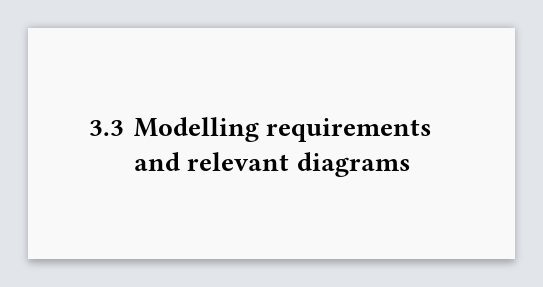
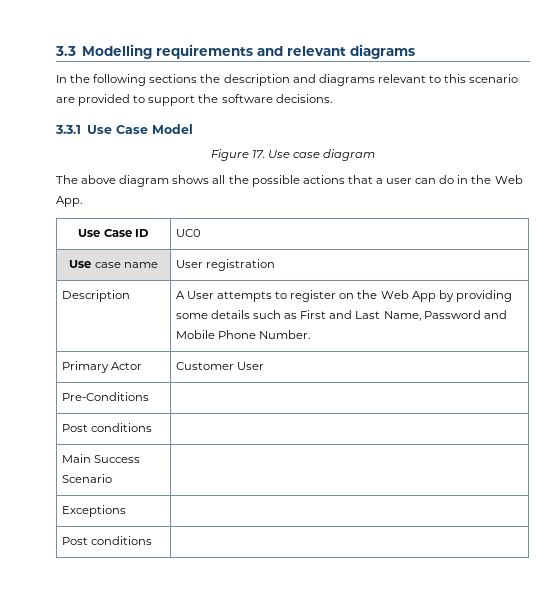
(411, 164) none -> [56,74,519,86] [56,94,332,106] [55,124,193,134] [210,149,376,161] [56,175,523,187] [56,196,82,207] [78,229,149,237] [175,229,201,237] [69,260,158,268] [175,259,275,271] [61,290,130,302] [175,290,512,302] [175,310,507,321] [175,330,311,339] [61,361,142,373] [175,362,264,370] [61,392,149,401] [61,423,152,432] [61,454,140,463] [61,474,112,483] [61,505,126,517] [61,536,152,545] // In the following sections the description and diagrams relevant to this scenario are provided to support the software decisions. // 3.3.1 Use Case Model // Figure 17. Use case diagram // The above diagram shows all the possible actions that a user can do in the Web App. // Use Case ID | UC0 // Use case name | User registration // Description | A User attempts to register on the Web App by providing some details such as First and Last Name, Password and Mobile Phone Number. // Primary Actor | Customer User // Pre-Conditions | // Post conditions | // Main Success Scenario | // Exceptions | // Post conditions |

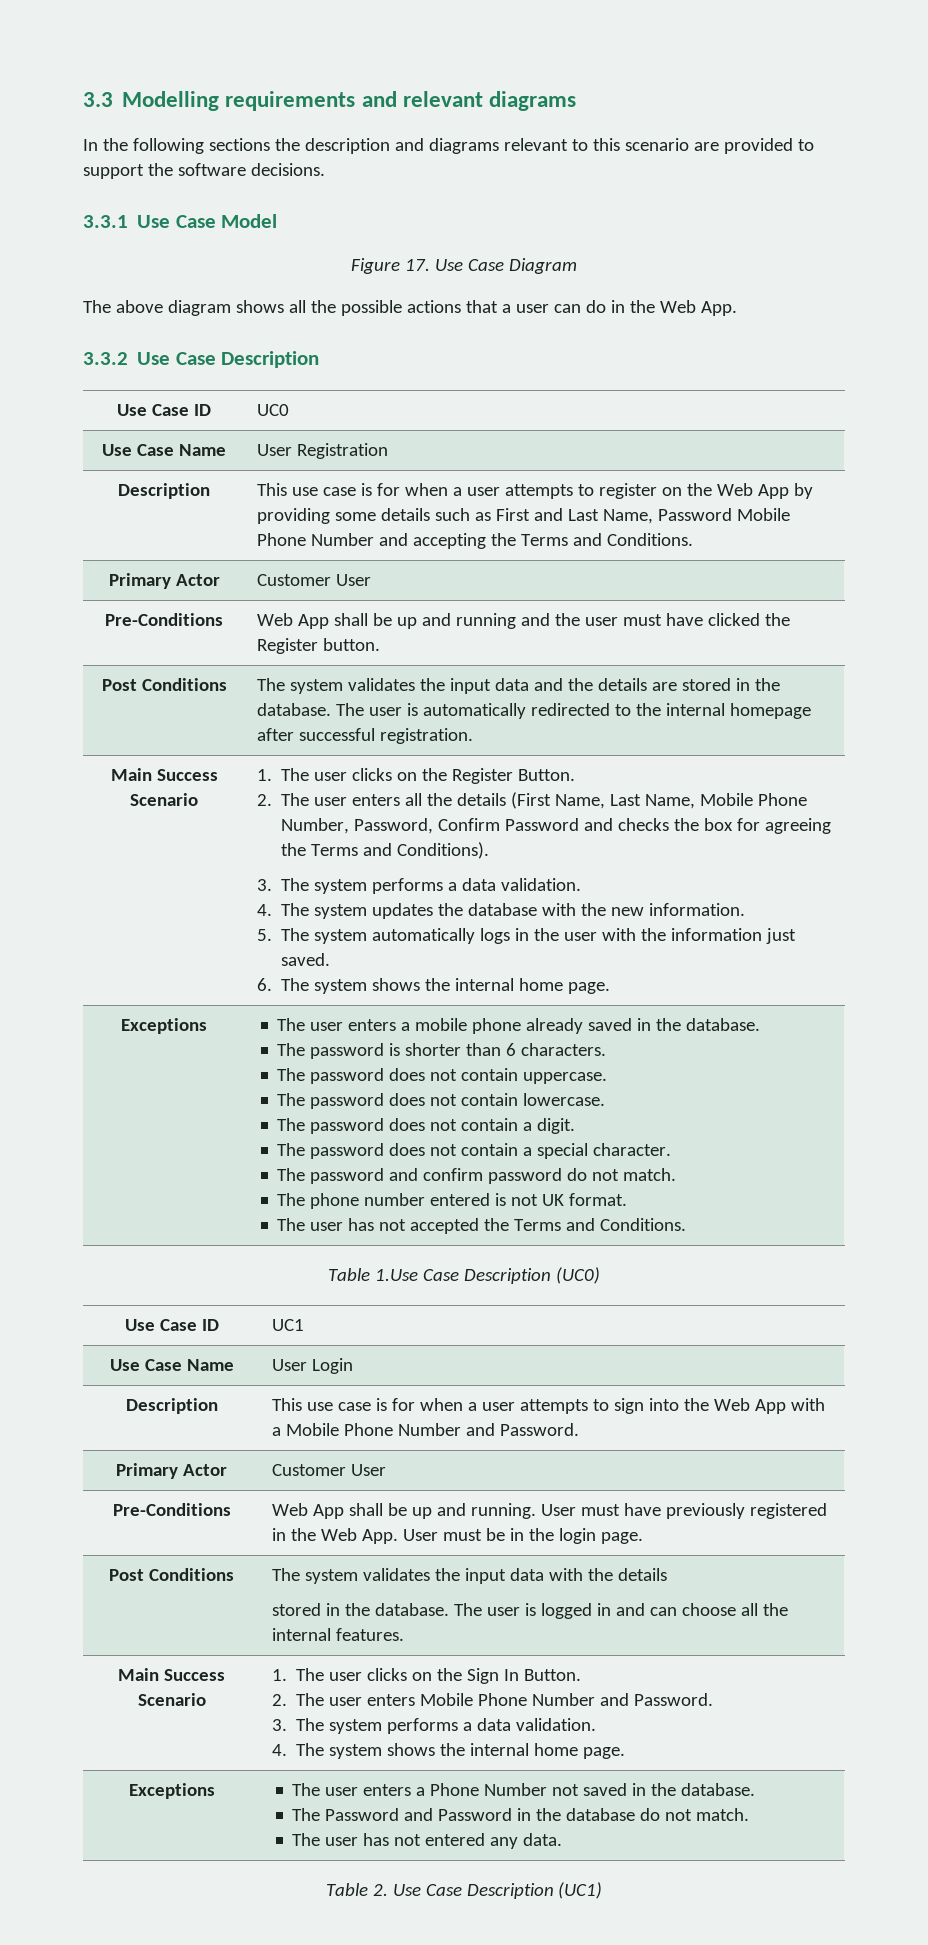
[293,149,376,161] case diagram -> [467,258,577,274] Case Diagram
(82, 201) none -> [83,351,320,368] // 3.3.2 Use Case Description
[94,262,158,268] [175,259,275,271] [61,290,130,302] [175,291,214,299] case name | User registration // Description | A User -> [137,444,226,456] [257,443,389,459] [118,483,210,499] [257,483,500,496] Case Name | User Registration // Description | This use case is for when a user
[483,310,507,319] [175,330,311,339] [61,361,142,373] [175,362,264,370] [61,392,149,401] [61,423,152,432] [61,454,140,463] [61,474,112,483] [61,505,126,517] [61,536,152,545] and Mobile Phone Number. // Primary Actor | Customer User // Pre-Conditions | // Post conditions | // Main Success Scenario | // Exceptions | // Post conditions | -> [736,508,790,521] [257,533,693,549] [108,573,220,589] [257,574,372,586] [105,613,223,626] [257,613,790,629] [257,638,381,654] [101,678,227,691] [257,678,780,694] [257,703,811,719] [257,728,473,744] [110,768,218,781] [130,793,198,806] [257,768,576,784] [257,792,808,809] [281,818,832,834] [281,842,490,859] [257,878,582,894] [257,903,746,919] [257,928,797,944] [281,953,331,966] [257,978,611,994] [121,1018,207,1034] [277,1018,761,1034] [277,1043,607,1059] [277,1068,608,1084] [277,1093,606,1109] [277,1118,576,1134] [277,1143,672,1159] [277,1168,677,1184] [277,1193,628,1209] [277,1218,687,1234] [328,1267,600,1284] [124,1319,219,1331] [272,1319,305,1331] [109,1359,234,1371] [272,1358,354,1374] [125,1398,218,1414] [272,1398,825,1414] [272,1423,579,1436] [116,1463,227,1479] [272,1464,387,1476] [112,1503,231,1516] [272,1503,827,1519] [272,1528,643,1544] [109,1568,234,1581] [272,1568,667,1584] [272,1603,788,1619] [272,1628,405,1641] [118,1668,225,1681] [137,1693,206,1706] [272,1668,582,1684] [272,1693,714,1706] [272,1718,597,1734] [272,1743,626,1759] [128,1783,215,1799] [292,1783,756,1796] [292,1808,750,1821] [292,1833,563,1849] [325,1882,603,1899] Mobile Phone Number and accepting the Terms and Conditions. // Primary Actor | Customer User // Pre-Conditions | Web App shall be up and running and the user must have clicked the Register button. // Post Conditions | The system validates the input data and the details are stored in the database. The user is automatically redirected to the internal homepage after successful registration. // Main Success Scenario | 1. The user clicks on the Register Button. // 2. The user enters all the details (First Name, Last Name, Mobile Phone Number, Password, Confirm Password and checks the box for agreeing the Terms and Conditions). // 3. The system performs a data validation. // 4. The system updates the database with the new information. // 5. The system automatically logs in the user with the information just saved. // 6. The system shows the internal home page. // Exceptions | The user enters a mobile phone already saved in the database. // The password is shorter than 6 characters. // The password does not contain uppercase. // The password does not contain lowercase. // The password does not contain a digit. // The password does not contain a special character. // The password and confirm password do not match. // The phone number entered is not UK format. // The user has not accepted the Terms and Conditions. // Table 1.Use Case Description (UC0) // Use Case ID | UC1 // Use Case Name | User Login // Description | This use case is for when a user attempts to sign into the Web App with a Mobile Phone Number and Password. // Primary Actor | Customer User // Pre-Conditions | Web App shall be up and running. User must have previously registered in the Web App. User must be in the login page. // Post Conditions | The system validates the input data with the details // stored in the database. The user is logged in and can choose all the internal features. // Main Success Scenario | 1. The user clicks on the Sign In Button. // 2. The user enters Mobile Phone Number and Password. // 3. The system performs a data validation. // 4. The system shows the internal home page. // Exceptions | The user enters a Phone Number not saved in the database. // The Password and Password in the database do not match. // The user has not entered any data. // Table 2. Use Case Description (UC1)

